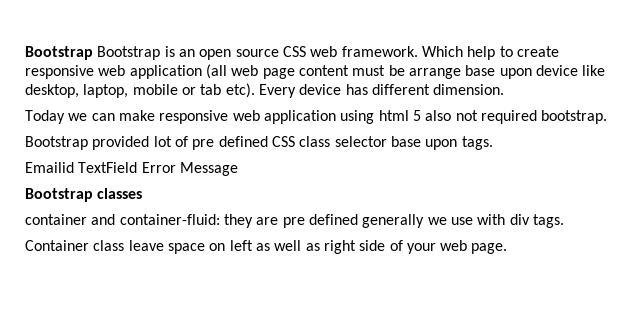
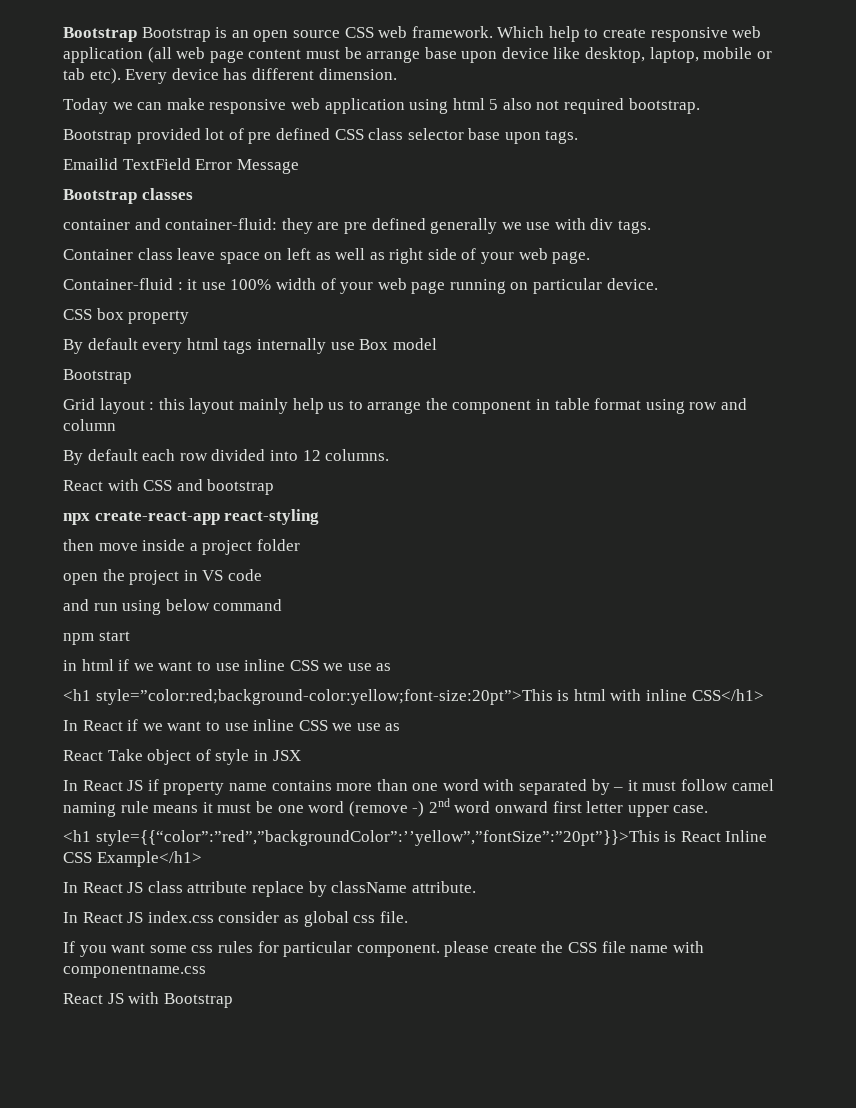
(508, 248) none -> [63,278,658,294] [63,308,190,324] [63,338,437,354] [63,369,132,384] [63,398,748,414] [63,419,116,431] [63,449,390,465] [63,479,275,495] [63,509,320,525] [63,539,300,555] [63,569,262,585] [63,599,283,615] [63,631,130,645] [63,659,392,671] [63,689,764,705] [63,719,401,731] [63,749,301,765] [63,779,774,795] [63,798,709,817] [63,830,768,846] [63,851,202,867] [63,881,476,897] [63,911,408,927] [63,941,704,957] [63,964,206,978] [63,992,233,1008] // Container-fluid : it use 100% width of your web page running on particular device. // CSS box property // By default every html tags internally use Box model // Bootstrap // Grid layout : this layout mainly help us to arrange the component in table format using row and column // By default each row divided into 12 columns. // React with CSS and bootstrap // npx create-react-app react-styling // then move inside a project folder // open the project in VS code // and run using below command // npm start // in html if we want to use inline CSS we use as // <h1 style=”color:red;background-color:yellow;font-size:20pt”>This is html with inline CSS</h1> // In React if we want to use inline CSS we use as // React Take object of style in JSX // In React JS if property name contains more than one word with separated by – it must follow camel naming rule means it must be one word (remove -) 2nd word onward first letter upper case. // <h1 style={{“color”:”red”,”backgroundColor”:’’yellow”,”fontSize”:”20pt”}}>This is React Inline CSS Example</h1> // In React JS class attribute replace by className attribute. // In React JS index.css consider as global css file. // If you want some css rules for particular component. please create the CSS file name with componentname.css // React JS with Bootstrap

